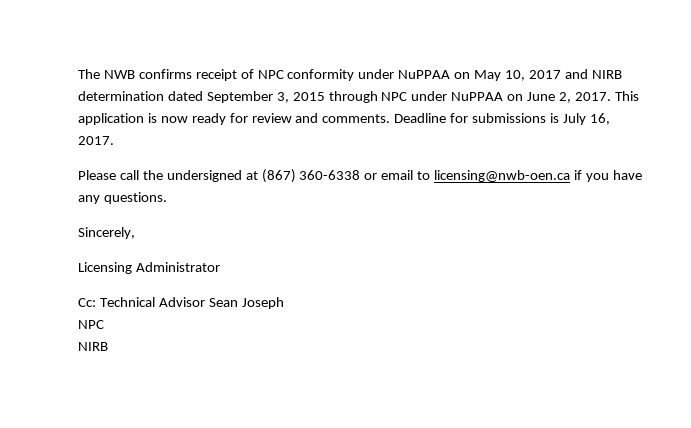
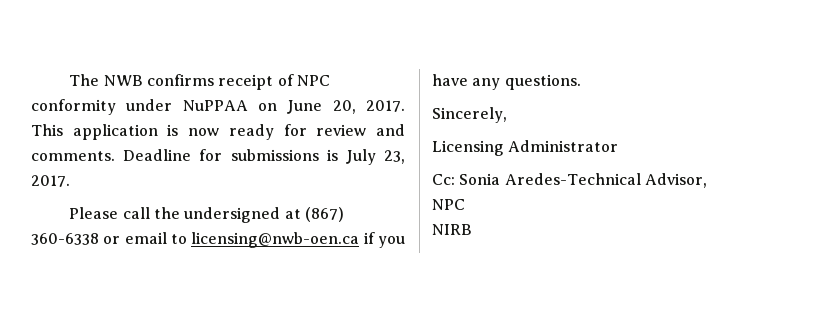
[474,69,622,81] [78,91,572,103] May 10, 2017 and NIRB determination dated September 3, 2015 through NPC under NuPPAA on June 2, -> [287,100,356,114] June 20,
[589,113,610,125] 16, -> [384,150,406,164] 23,
[99,297,284,309] Technical Advisor Sean Joseph -> [459,173,707,188] Sonia Aredes-Technical Advisor,

